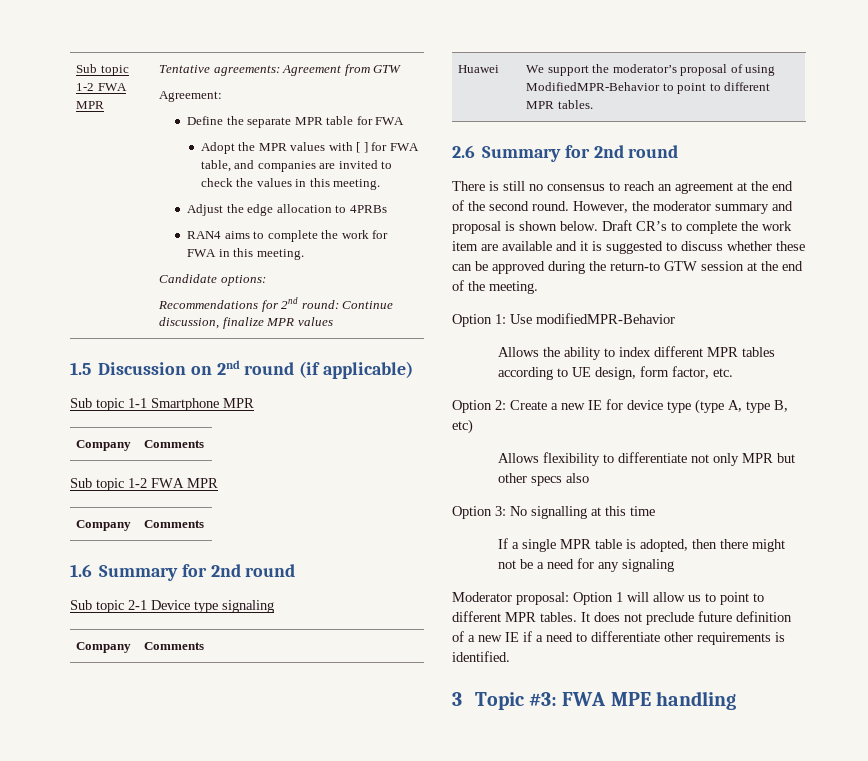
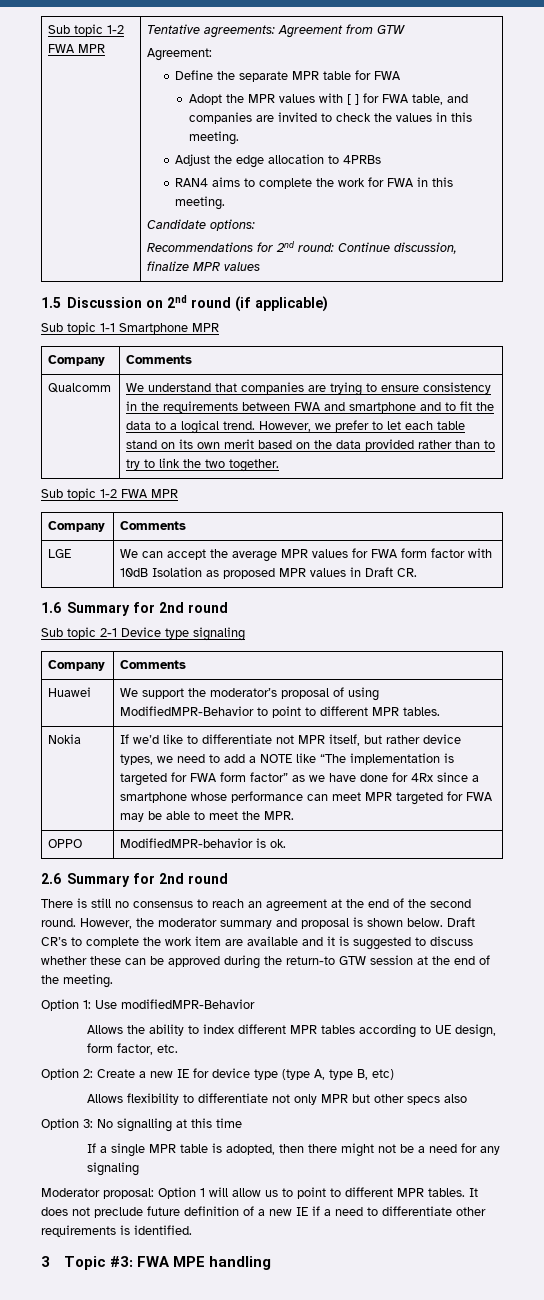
(205, 444) none -> [48,383,112,393] [126,382,492,396] [126,401,495,413] [126,420,466,434] [126,439,496,451] [126,458,280,472] // Qualcomm | We understand that companies are trying to ensure consistency in the requirements between FWA and smartphone and to fit the data to a logical trend. However, we prefer to let each table stand on its own merit based on the data provided rather than to try to link the two together.
(205, 524) none -> [48,549,72,558] [120,548,493,562] [120,567,418,579] // LGE | We can accept the average MPR values for FWA form factor with 10dB Isolation as proposed MPR values in Draft CR.
(593, 104) none -> [48,734,82,744] [120,734,462,746] [120,753,455,765] [120,772,480,786] [120,791,494,805] [120,811,295,822] [48,839,83,848] [120,838,287,848] // Nokia | If we’d like to differentiate not MPR itself, but rather device types, we need to add a NOTE like “The implementation is targeted for FWA form factor” as we have done for 4Rx since a smartphone whose performance can meet MPR targeted for FWA may be able to meet the MPR. // OPPO | ModifiedMPR-behavior is ok.

